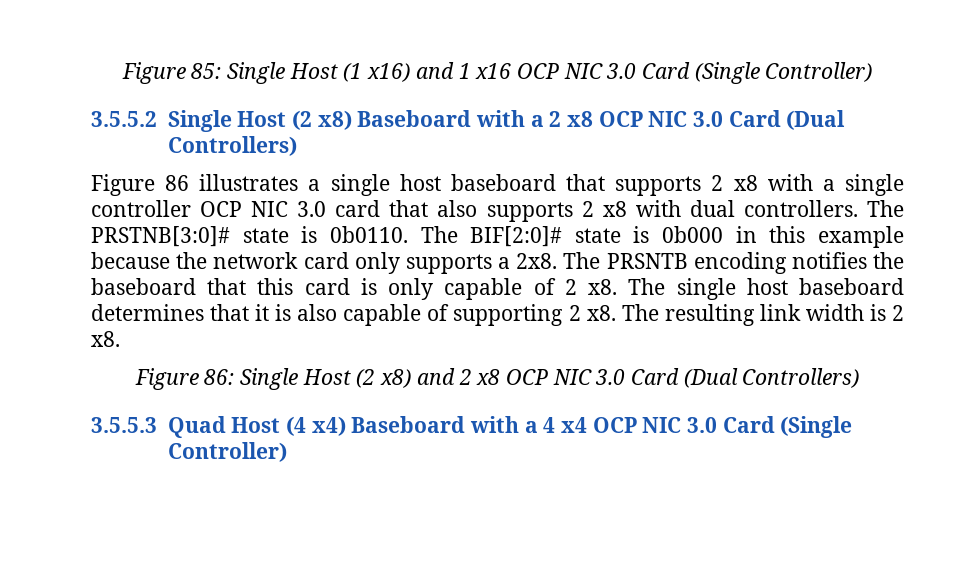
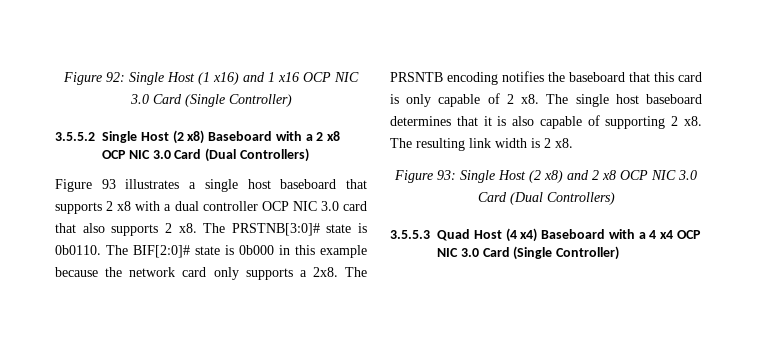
[121,62,222,84] Figure 85: -> [63,72,125,85] Figure 92:
[165,175,190,191] 86 -> [101,179,116,189] 93
[845,174,905,196] single -> [174,201,199,211] dual
[602,200,858,217] x8 with dual controllers. -> [178,223,197,233] x8.
[204,369,235,385] 86: -> [437,170,456,180] 93:

